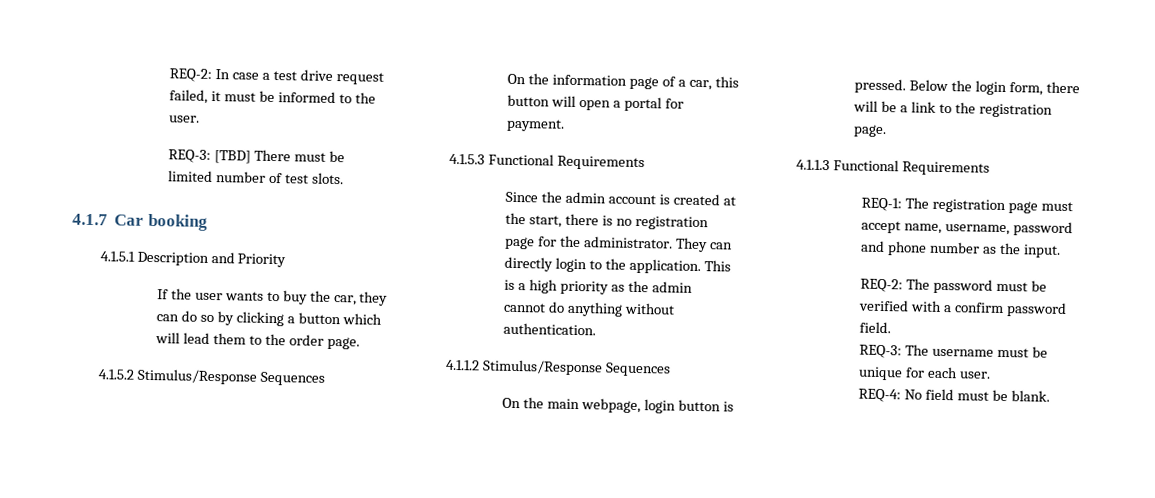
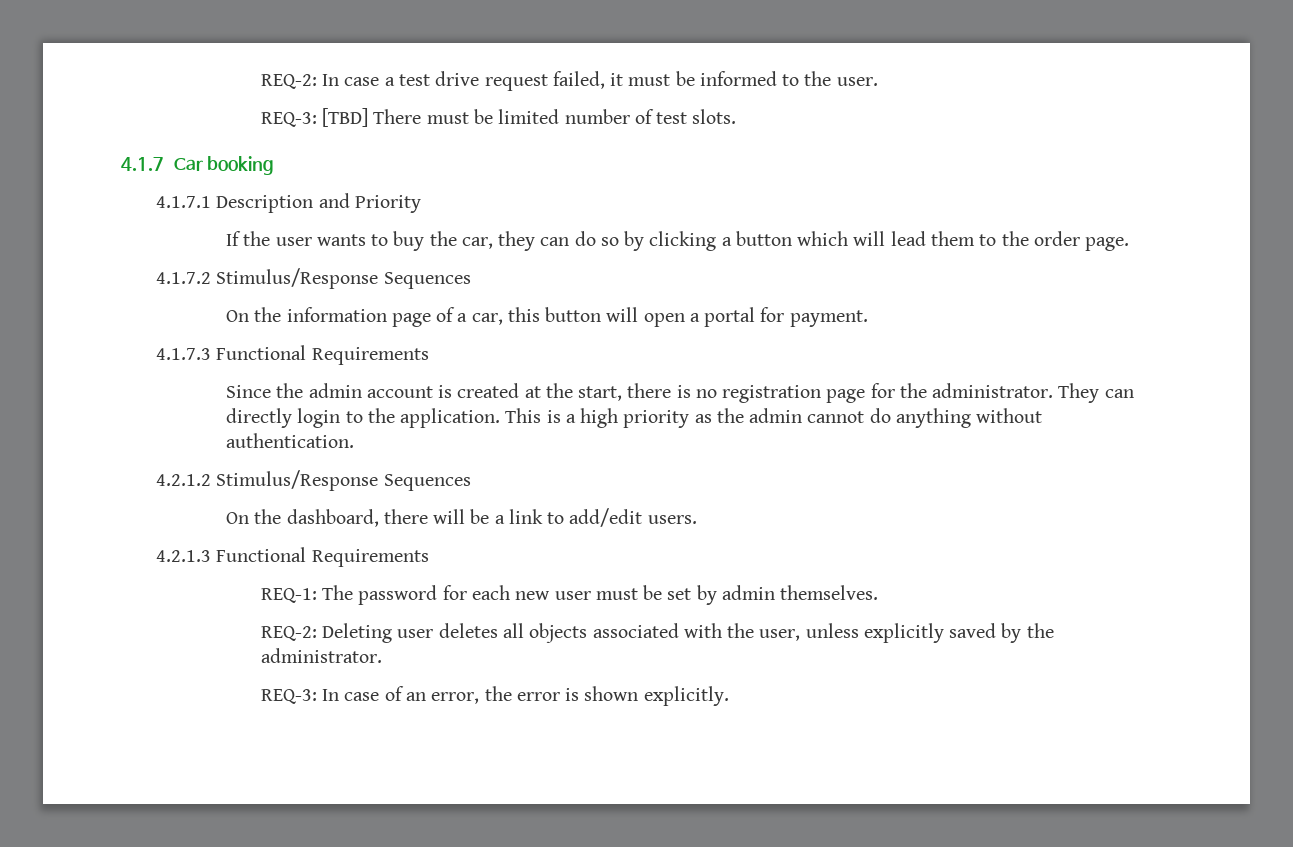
[99,251,135,262] 4.1.5.1 -> [155,196,211,208] 4.1.7.1
[97,369,134,380] 4.1.5.2 -> [155,272,211,284] 4.1.7.2
[448,153,485,165] 4.1.5.3 -> [155,348,211,360] 4.1.7.3
[444,359,671,377] [502,397,734,414] [854,78,1043,96] 4.1.1.2 Stimulus/Response Sequences // On the main webpage, login button is pressed. Below the login form, -> [155,470,471,491] [225,509,379,527] 4.2.1.2 Stimulus/Response Sequences // On the dashboard,
[954,102,1053,118] [853,124,888,138] [795,159,830,171] the registration page. // 4.1.1.3 -> [569,508,697,527] [155,550,211,562] add/edit users. // 4.2.1.3
[931,198,1073,214] [861,220,1073,237] [860,240,1061,258] [860,278,1047,294] [859,299,1067,318] [859,321,892,334] [859,344,1048,359] [858,366,991,381] [858,388,1050,403] registration page must accept name, username, password and phone number as the input. // REQ-2: The password must be verified with a confirm password field. // REQ-3: The username must be unique for each user. // REQ-4: No field must be blank. -> [358,585,879,605] [260,623,1054,643] [260,648,382,663] [260,686,729,706] password for each new user must be set by admin themselves. // REQ-2: Deleting user deletes all objects associated with the user, unless explicitly saved by the administrator. // REQ-3: In case of an error, the error is shown explicitly.

